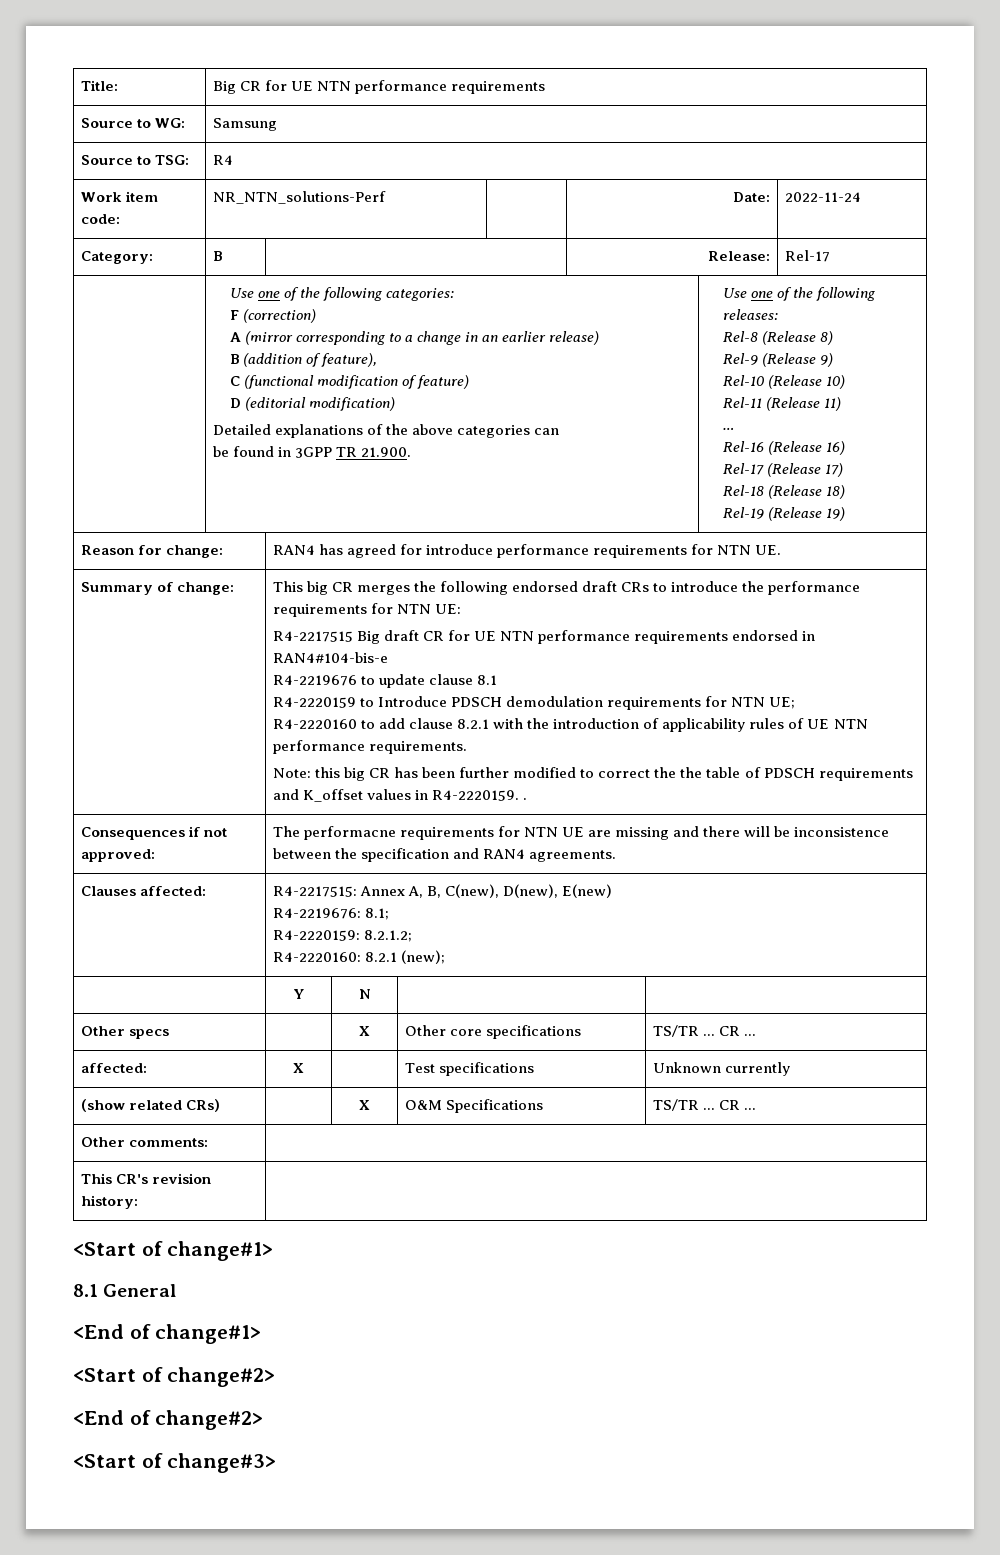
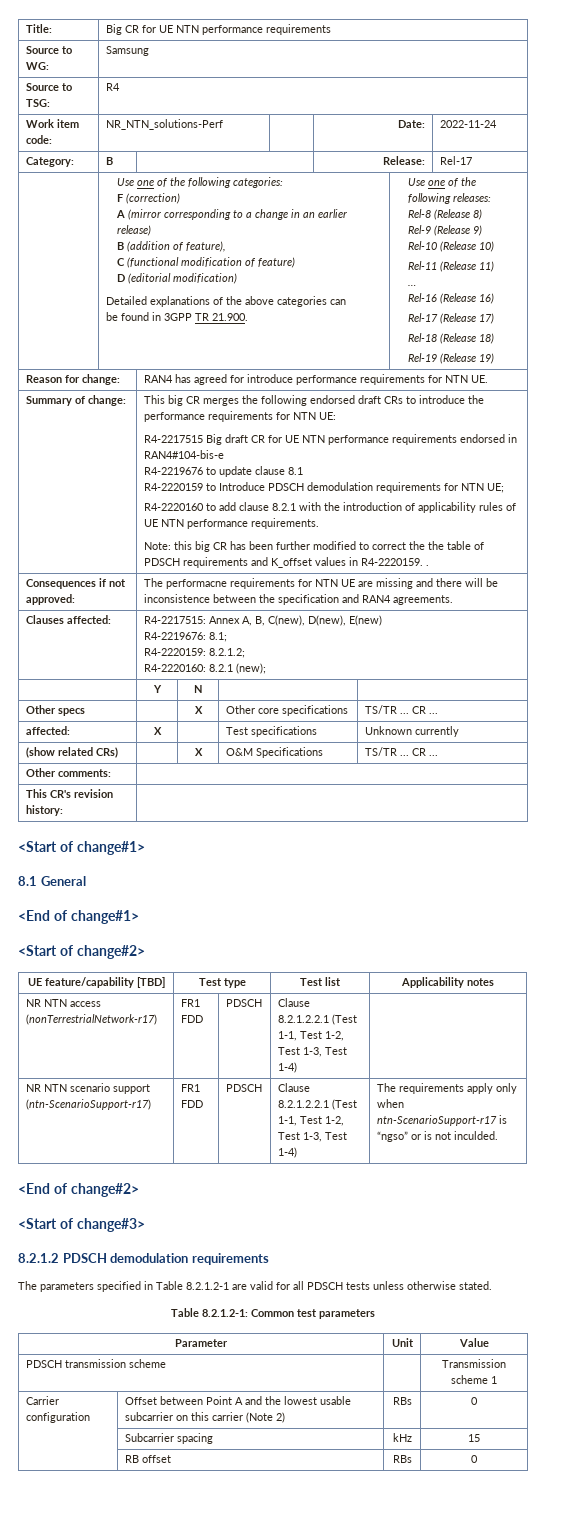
(276, 1377) none -> [27,977,165,988] [198,978,246,988] [300,977,341,986] [401,977,494,988] [25,999,101,1007] [25,1014,157,1025] [180,999,200,1007] [180,1015,203,1023] [225,999,262,1007] [277,998,310,1007] [277,1014,357,1025] [277,1031,344,1041] [277,1047,347,1057] [277,1062,297,1073] [25,1083,150,1094] [25,1099,151,1110] [180,1084,200,1092] [180,1100,203,1108] [225,1084,262,1092] [277,1083,310,1092] [277,1099,357,1110] [277,1116,344,1126] [277,1132,347,1142] [277,1147,297,1158] [376,1083,517,1094] [376,1099,404,1108] [376,1115,507,1126] [376,1131,498,1142] // UE feature/capability [TBD] | Test type | Test list | Applicability notes // NR NTN access (nonTerrestrialNetwork-r17) | FR1 FDD | PDSCH | Clause 8.2.1.2.2.1 (Test 1-1, Test 1-2, Test 1-3, Test 1-4) | // NR NTN scenario support (ntn-ScenarioSupport-r17) | FR1 FDD | PDSCH | Clause 8.2.1.2.2.1 (Test 1-1, Test 1-2, Test 1-3, Test 1-4) | The requirements apply only when ntn-ScenarioSupport-r17 is “ngso” or is not inculded.
(277, 1463) none -> [18,1253,269,1265] [18,1281,492,1292] [171,1308,375,1319] [175,1339,228,1347] [391,1338,414,1347] [458,1338,489,1347] [25,1359,166,1368] [442,1359,506,1368] [451,1375,497,1384] [25,1396,59,1405] [25,1412,90,1423] [124,1396,351,1405] [124,1412,285,1423] [392,1397,412,1405] [471,1397,478,1405] [124,1433,213,1444] [392,1433,412,1442] [468,1434,480,1442] [124,1455,171,1463] [392,1455,412,1463] [471,1455,478,1463] // 8.2.1.2 PDSCH demodulation requirements // The parameters specified in Table 8.2.1.2-1 are valid for all PDSCH tests unless otherwise stated. // Table 8.2.1.2-1: Common test parameters // Parameter | Unit | Value // PDSCH transmission scheme | | Transmission scheme 1 // Carrier configuration | Offset between Point A and the lowest usable subcarrier on this carrier (Note 2) | RBs | 0 // | Subcarrier spacing | kHz | 15 // | RB offset | RBs | 0

